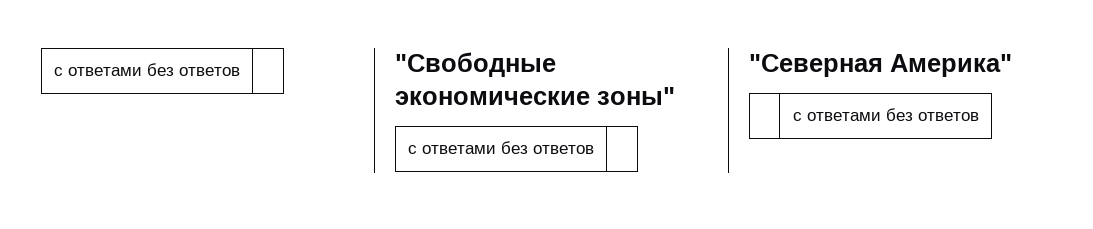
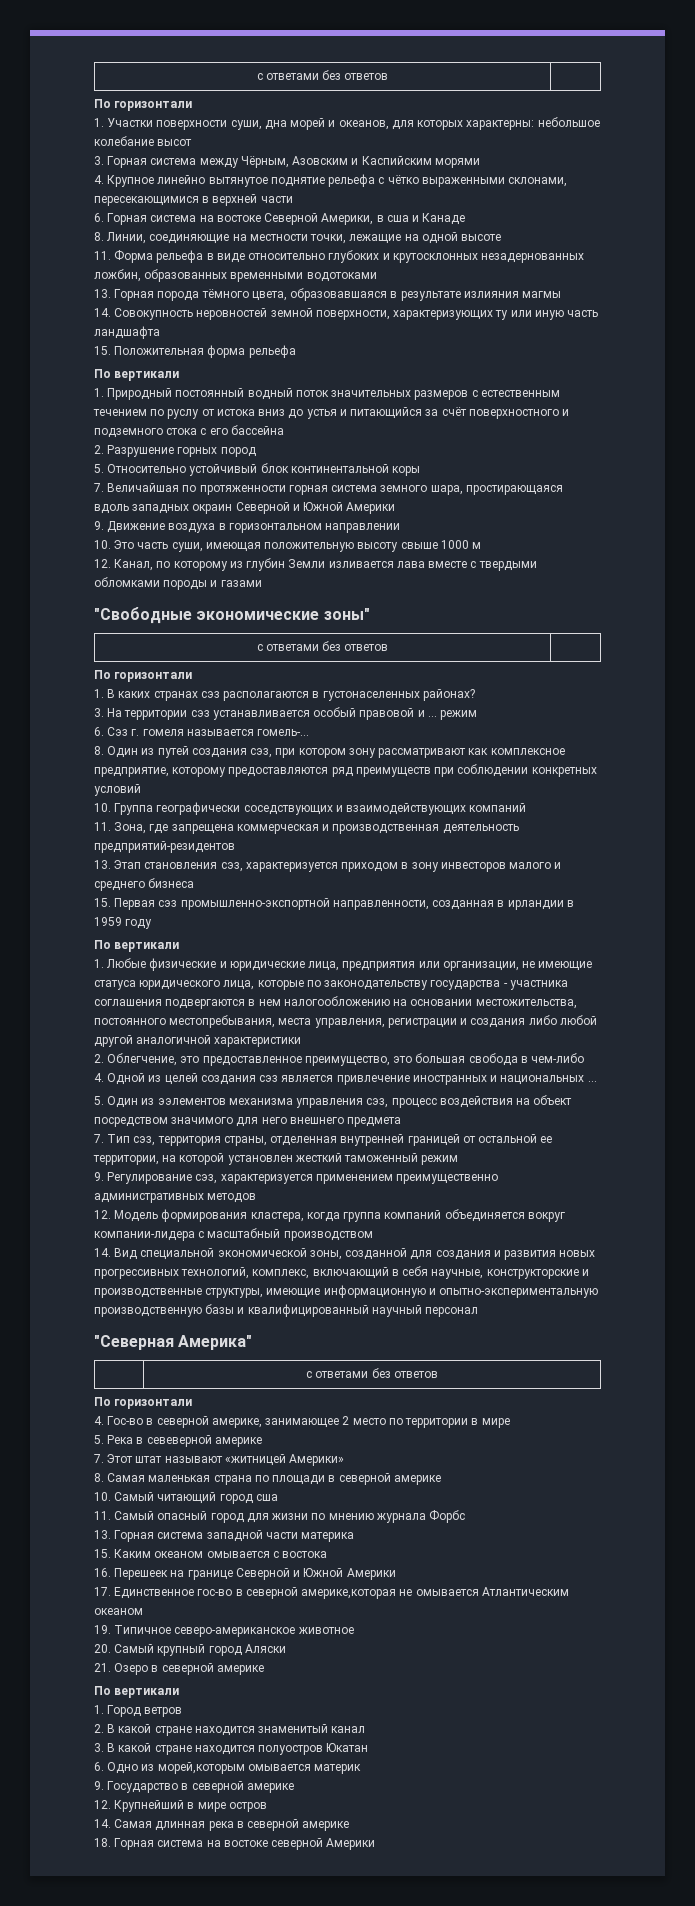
[54,63,240,76] с ответами без ответов | -> [256,70,389,80] [94,99,193,111] [94,117,600,130] [94,136,193,146] [94,156,480,168] [94,174,568,187] [94,194,293,206] [94,213,466,225] [94,232,502,244] [94,250,585,263] [94,269,377,282] [94,288,562,301] [94,308,599,320] [94,326,160,339] [94,345,296,358] [94,369,180,381] [94,388,560,400] [93,407,570,419] [94,425,284,438] [94,445,256,457] [94,463,421,476] [94,483,563,495] [94,502,396,514] [94,521,401,533] [94,540,482,552] [94,558,537,571] [94,577,262,590] с ответами без ответов | // По горизонтали // 1. Участки поверхности суши, дна морей и океанов, для которых характерны: небольшое колебание высот // 3. Горная система между Чёрным, Азовским и Каспийским морями // 4. Крупное линейно вытянутое поднятие рельефа с чётко выраженными склонами, пересекающимися в верхней части // 6. Горная система на востоке Северной Америки, в сша и Канаде // 8. Линии, соединяющие на местности точки, лежащие на одной высоте // 11. Форма рельефа в виде относительно глубоких и крутосклонных незадернованных ложбин, образованных временными водотоками // 13. Горная порода тёмного цвета, образовавшаяся в результате излияния магмы // 14. Совокупность неровностей земной поверхности, характеризующих ту или иную часть ландшафта // 15. Положительная форма рельефа // По вертикали // 1. Природный постоянный водный поток значительных размеров с естественным течением по руслу от истока вниз до устья и питающийся за счёт поверхностного и подземного стока с его бассейна // 2. Разрушение горных пород // 5. Относительно устойчивый блок континентальной коры // 7. Величайшая по протяженности горная система земного шара, простирающаяся вдоль западных окраин Северной и Южной Америки // 9. Движение воздуха в горизонтальном направлении // 10. Это часть суши, имеющая положительную высоту свыше 1000 м // 12. Канал, по которому из глубин Земли изливается лава вместе с твердыми обломками породы и газами
(594, 149) none -> [94,670,193,682] [94,689,475,701] [94,707,478,720] [94,727,310,736] [94,746,565,758] [94,764,597,777] [94,784,141,796] [94,802,527,815] [94,822,519,834] [94,841,235,853] [94,860,562,872] [94,878,195,891] [94,898,574,910] [94,917,153,929] [94,940,180,952] [94,958,593,971] [94,980,568,990] [94,996,577,1009] [94,1015,597,1028] [94,1035,302,1047] [94,1053,585,1066] [94,1073,597,1085] [94,1095,573,1108] [94,1117,402,1127] [94,1134,553,1146] [93,1153,459,1165] [94,1172,499,1184] [94,1193,257,1203] [94,1209,565,1222] [94,1228,373,1241] [94,1248,596,1260] [94,1266,589,1279] [94,1285,599,1298] [94,1304,479,1317] // По горизонтали // 1. В каких странах сэз располагаются в густонаселенных районах? // 3. На территории сэз устанавливается особый правовой и … режим // 6. Сэз г. гомеля называется гомель-… // 8. Один из путей создания сэз, при котором зону рассматривают как комплексное предприятие, которому предоставляются ряд преимуществ при соблюдении конкретных условий // 10. Группа географически соседствующих и взаимодействующих компаний // 11. Зона, где запрещена коммерческая и производственная деятельность предприятий-резидентов // 13. Этап становления сэз, характеризуется приходом в зону инвесторов малого и среднего бизнеса // 15. Первая сэз промышленно-экспортной направленности, созданная в ирландии в 1959 году // По вертикали // 1. Любые физические и юридические лица, предприятия или организации, не имеющие статуса юридического лица, которые по законодательству государства - участника соглашения подвергаются в нем налогообложению на основании местожительства, постоянного местопребывания, места управления, регистрации и создания либо любой другой аналогичной характеристики // 2. Облегчение, это предоставленное преимущество, это большая свобода в чем-либо // 4. Одной из целей создания сэз является привлечение иностранных и национальных … // 5. Один из ээлементов механизма управления сэз, процесс воздействия на объект посредством значимого для него внешнего предмета // 7. Тип сэз, территория страны, отделенная внутренней границей от остальной ее территории, на которой установлен жесткий таможенный режим // 9. Регулирование сэз, характеризуется применением преимущественно административных методов // 12. Модель формирования кластера, когда группа компаний объединяется вокруг компании-лидера с масштабный производством // 14. Вид специальной экономической зоны, созданной для создания и развития новых прогрессивных технологий, комплекс, включающий в себя научные, конструкторские и производственные структуры, имеющие информационную и опытно-экспериментальную производственную базы и квалифицированный научный персонал
(979, 116) none -> [94,1397,193,1409] [94,1416,510,1428] [94,1435,262,1447] [94,1454,345,1466] [94,1473,441,1485] [94,1492,278,1504] [94,1510,466,1523] [94,1530,355,1542] [94,1549,328,1558] [94,1568,396,1580] [94,1587,569,1599] [94,1608,143,1615] [94,1625,354,1637] [94,1644,286,1656] [94,1663,264,1675] [94,1686,180,1698] [94,1705,183,1717] [94,1724,366,1736] [94,1743,369,1755] [94,1762,362,1774] [94,1781,294,1793] [94,1800,267,1812] [94,1819,350,1831] [94,1838,376,1850] // По горизонтали // 4. Гос-во в северной америке, занимающее 2 место по территории в мире // 5. Река в севеверной америке // 7. Этот штат называют «житницей Америки» // 8. Самая маленькая страна по площади в северной америке // 10. Самый читающий город сша // 11. Самый опасный город для жизни по мнению журнала Форбс // 13. Горная система западной части материка // 15. Каким океаном омывается с востока // 16. Перешеек на границе Северной и Южной Америки // 17. Единственное гос-во в северной америке,которая не омывается Атлантическим океаном // 19. Типичноe северо-американское животное // 20. Самый крупный город Аляски // 21. Озеро в северной америке // По вертикали // 1. Город ветров // 2. В какой стране находится знаменитый канал // 3. В какой стране находится полуостров Юкатан // 6. Одно из морей,которым омывается материк // 9. Государство в северной америке // 12. Крупнейший в мире остров // 14. Самая длинная река в северной америке // 18. Горная система на востоке северной Америки

